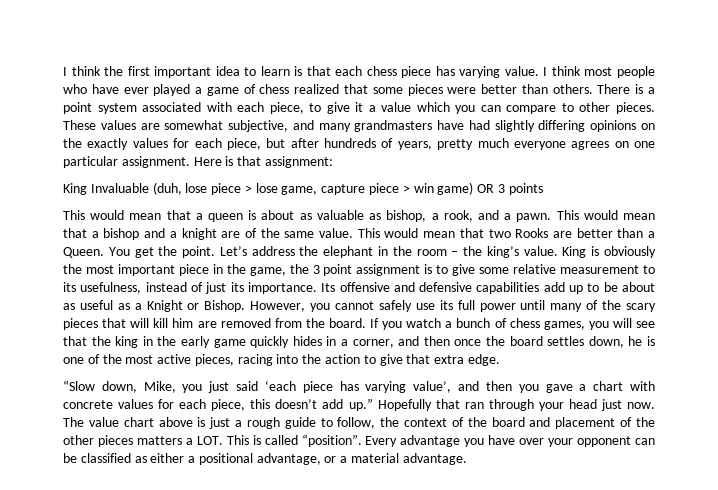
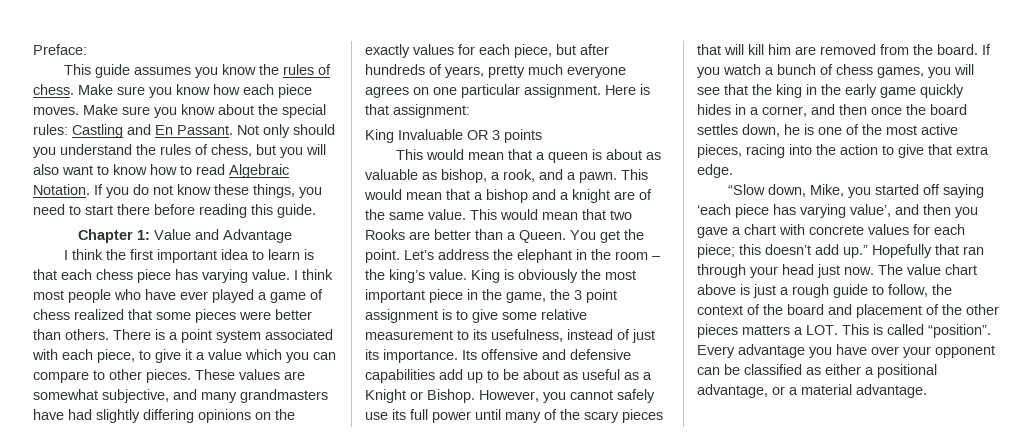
(63, 71) none -> [33,44,87,55] [64,64,332,78] [33,84,312,98] [33,104,326,118] [33,124,335,138] [33,144,326,158] [33,164,289,178] [33,184,322,198] [33,204,316,218] [77,229,292,243] Preface: // This guide assumes you know the rules of chess. Make sure you know how each piece moves. Make sure you know about the special rules: Castling and En Passant. Not only should you understand the rules of chess, but you will also want to know how to read Algebraic Notation. If you do not know these things, you need to start there before reading this guide. // Chapter 1: Value and Advantage //
[152,182,474,195] (duh, lose piece > lose game, capture piece > win game) -> (463, 134) none
[208,381,259,393] just said -> [875,184,985,198] started off saying
[211,399,246,411] piece, -> [697,244,735,258] piece;

